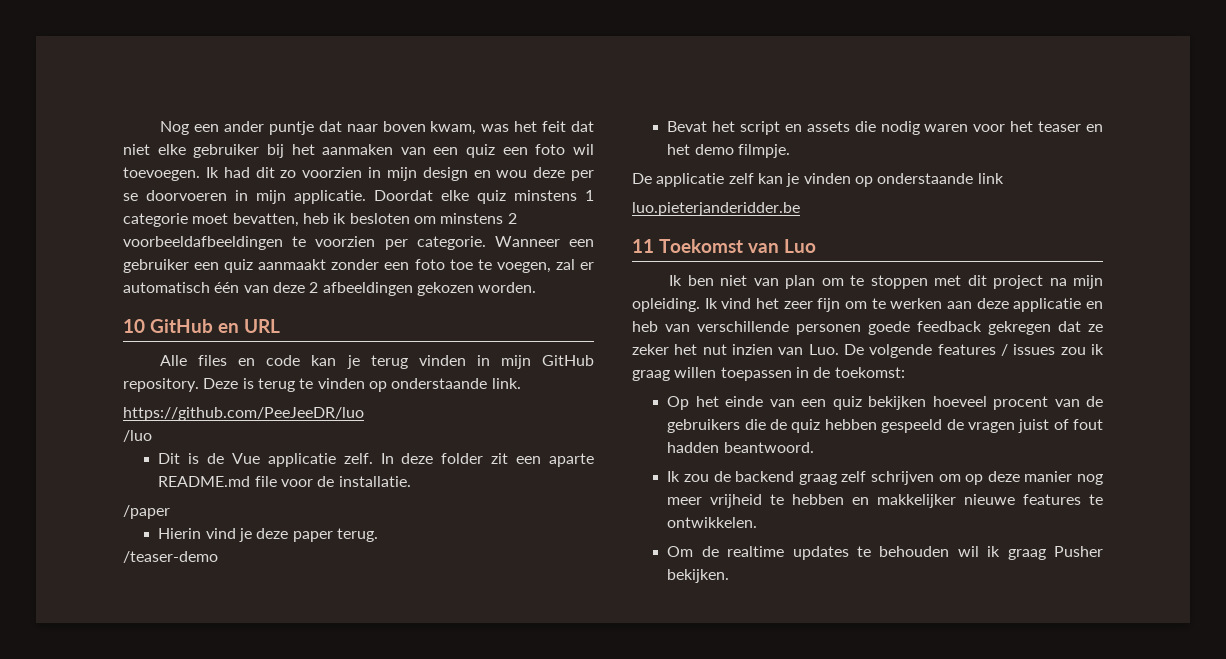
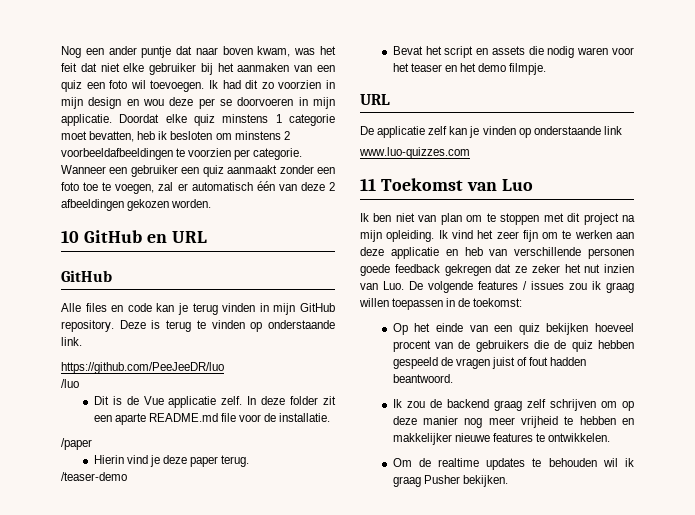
(280, 326) none -> [61,270,112,282] // GitHub
(790, 151) none -> [360,94,390,105] // URL
[632,202,800,216] luo.pieterjanderidder.be -> [359,147,470,159] www.luo-quizzes.com

